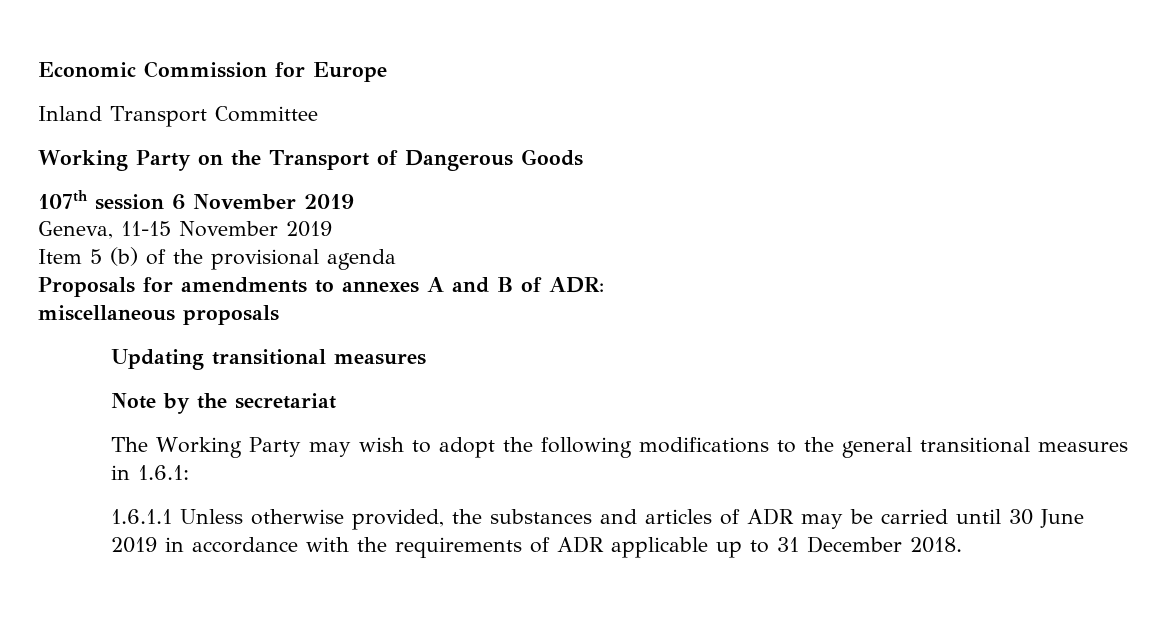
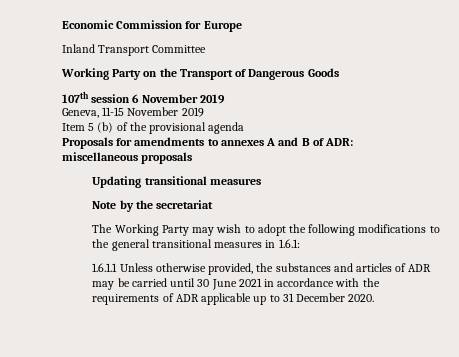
[110,537,157,553] 2019 -> [238,278,262,287] 2021
[909,537,962,553] 2018. -> [348,294,375,302] 2020.

